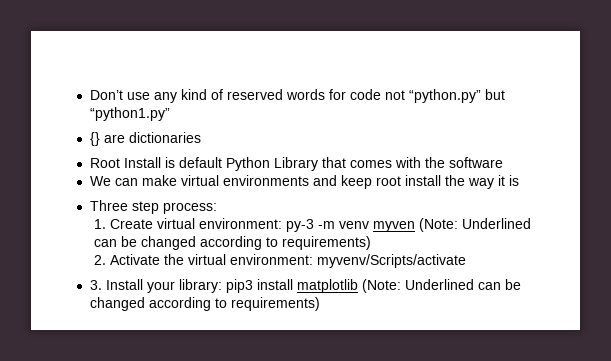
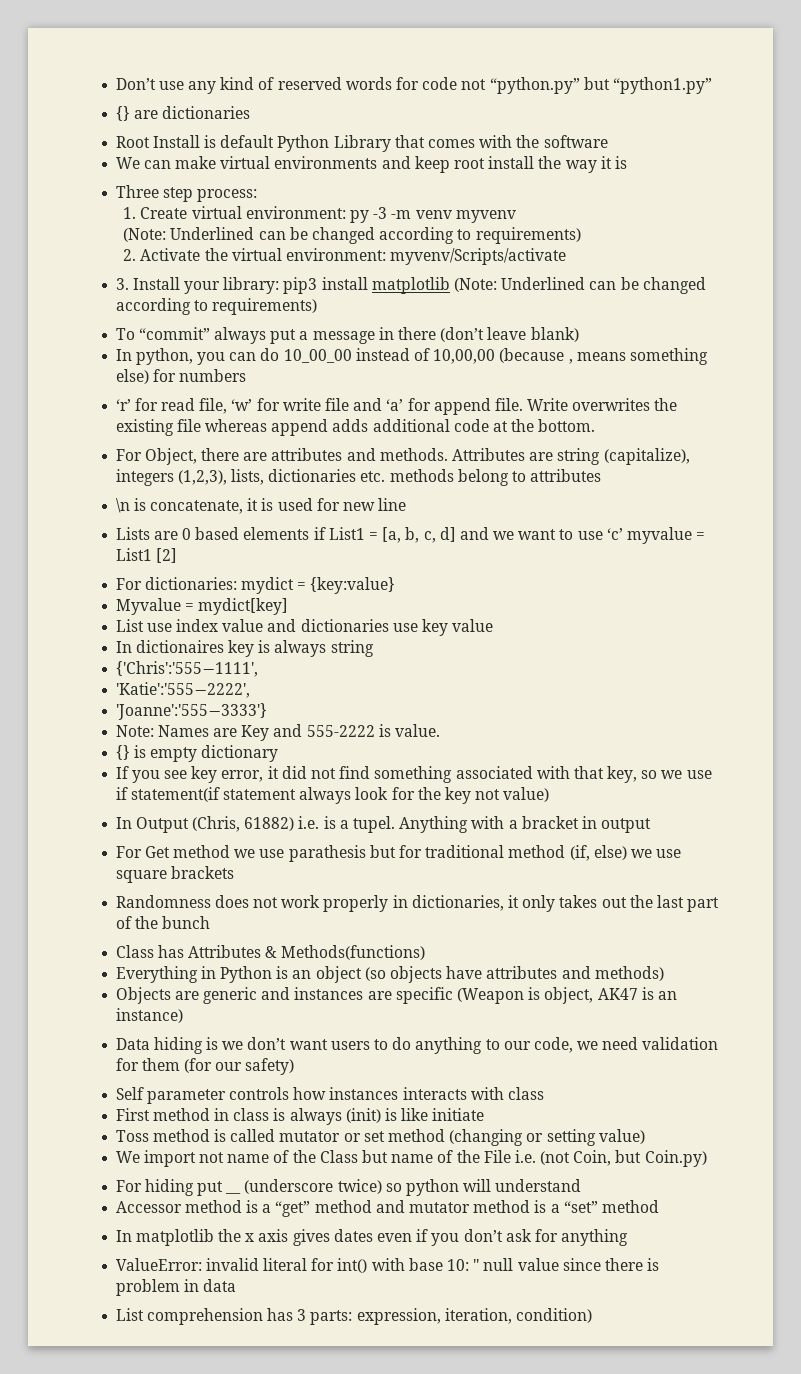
[286,219,315,232] py-3 -> [350,207,388,223] py -3
[373,221,416,232] myven -> [455,210,516,223] myvenv //
(320, 304) none -> [115,327,579,344] [115,348,708,365] [115,369,247,384] [115,398,678,415] [115,419,596,436] [115,448,690,465] [115,469,602,486] [115,498,407,514] [115,527,706,544] [115,548,177,563] [115,577,396,594] [115,598,289,615] [115,619,494,636] [115,640,374,657] [115,661,258,677] [115,682,250,698] [115,703,267,720] [115,724,440,741] [115,745,279,762] [115,766,712,783] [115,787,550,804] [115,816,652,833] [115,845,682,862] [115,866,234,883] [115,895,720,912] [115,916,211,929] [115,945,426,960] [115,966,664,983] [115,987,677,1004] [115,1008,183,1023] [115,1037,719,1054] [115,1058,295,1075] [115,1087,544,1104] [115,1108,485,1125] [115,1129,645,1146] [115,1150,707,1167] [115,1179,582,1196] [115,1200,659,1217] [115,1229,629,1246] [115,1258,660,1273] [115,1279,237,1296] [115,1308,592,1325] // To “commit” always put a message in there (don’t leave blank) // In python, you can do 10_00_00 instead of 10,00,00 (because , means something else) for numbers // ‘r’ for read file, ‘w’ for write file and ‘a’ for append file. Write overwrites the existing file whereas append adds additional code at the bottom. // For Object, there are attributes and methods. Attributes are string (capitalize), integers (1,2,3), lists, dictionaries etc. methods belong to attributes // \n is concatenate, it is used for new line // Lists are 0 based elements if List1 = [a, b, c, d] and we want to use ‘c’ myvalue = List1 [2] // For dictionaries: mydict = {key:value} // Myvalue = mydict[key] // List use index value and dictionaries use key value // In dictionaires key is always string // {'Chris':'555−1111', // 'Katie':'555−2222', // 'Joanne':'555−3333'} // Note: Names are Key and 555-2222 is value. // {} is empty dictionary // If you see key error, it did not find something associated with that key, so we use if statement(if statement always look for the key not value) // In Output (Chris, 61882) i.e. is a tupel. Anything with a bracket in output // For Get method we use parathesis but for traditional method (if, else) we use square brackets // Randomness does not work properly in dictionaries, it only takes out the last part of the bunch // Class has Attributes & Methods(functions) // Everything in Python is an object (so objects have attributes and methods) // Objects are generic and instances are specific (Weapon is object, AK47 is an instance) // Data hiding is we don’t want users to do anything to our code, we need validation for them (for our safety) // Self parameter controls how instances interacts with class // First method in class is always (init) is like initiate // Toss method is called mutator or set method (changing or setting value) // We import not name of the Class but name of the File i.e. (not Coin, but Coin.py) // For hiding put __ (underscore twice) so python will understand // Accessor method is a “get” method and mutator method is a “set” method // In matplotlib the x axis gives dates even if you don’t ask for anything // ValueError: invalid literal for int() with base 10: '' null value since there is problem in data // List comprehension has 3 parts: expression, iteration, condition)

